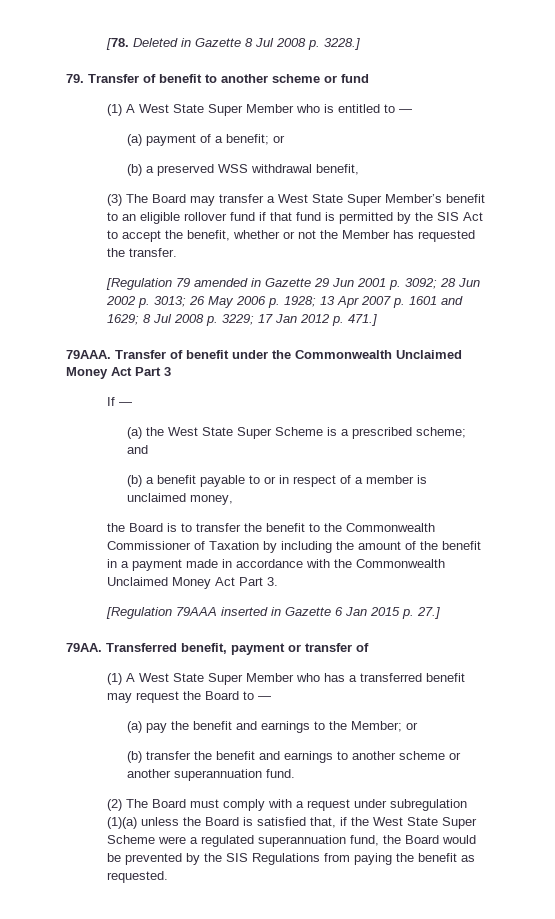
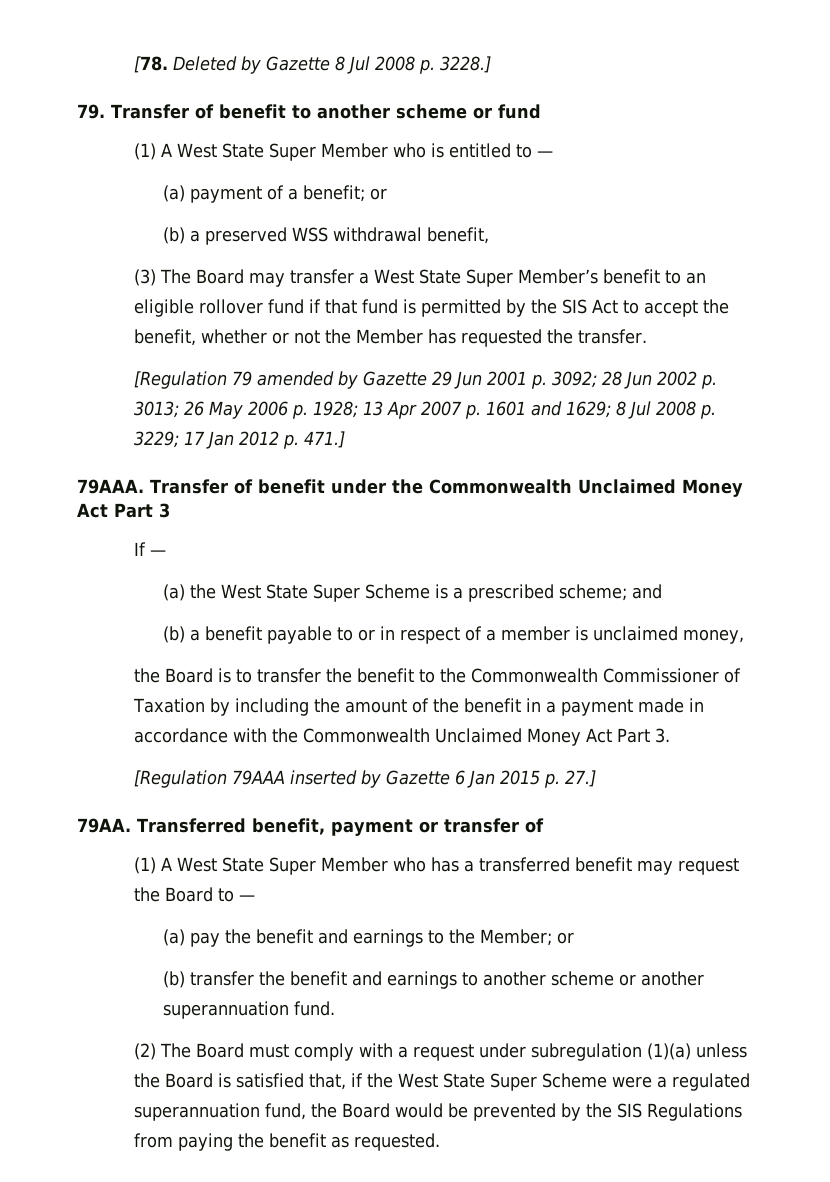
[180,38,191,47] in -> [241,56,262,74] by
[250,278,261,287] in -> [338,371,359,389] by
[270,607,281,616] in -> [361,770,382,788] by

